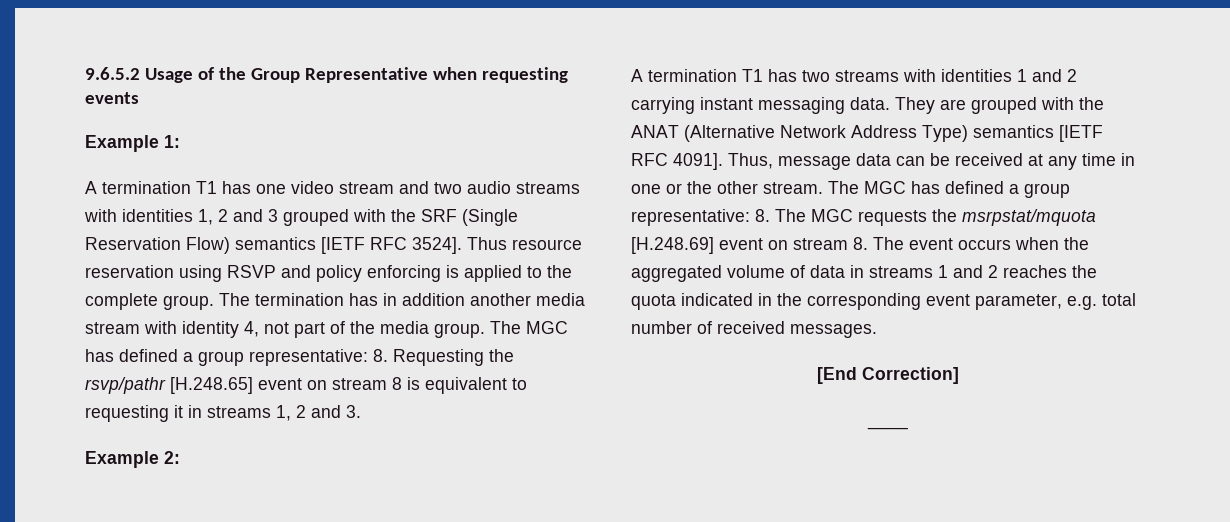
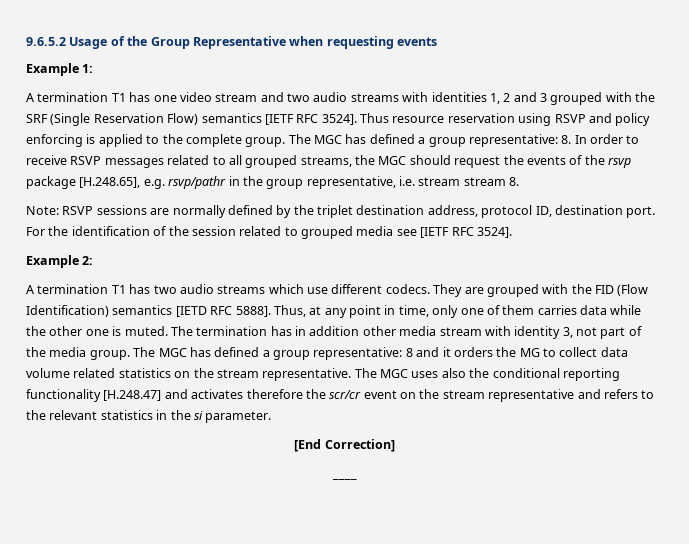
(250, 299) none -> [314,134,640,147] [26,155,631,168] [26,176,520,189] [26,205,656,218] [26,226,512,239] [26,255,94,268] [26,284,649,297] [26,305,642,318] [26,326,193,336] MGC has defined a group representative: 8. In order to receive RSVP messages related to all grouped streams, the MGC should request the events of the rsvp package [H.248.65], e.g. rsvp/pathr in the group representative, i.e. stream stream 8. // Note: RSVP sessions are normally defined by the triplet destination address, protocol ID, destination port. For the identification of the session related to grouped media see [IETF RFC 3524]. // Example 2: // A termination T1 has two audio streams which use different codecs. They are grouped with the FID (Flow Identification) semantics [IETD RFC 5888]. Thus, at any point in time, only one of them carries data while the other one is muted. The
[470,293,531,306] another -> [362,326,396,336] other
[244,321,259,337] 4, -> [562,327,573,338] 3,
[373,349,514,366] [85,377,527,394] [85,405,361,422] [85,451,180,468] [631,69,1077,82] [631,97,1104,114] [631,125,1103,142] [631,153,1135,170] [631,181,1070,198] [631,209,1096,226] [631,237,1089,254] [631,265,1097,282] [631,293,1136,310] [631,321,877,338] 8. Requesting the rsvp/pathr [H.248.65] event on stream 8 is equivalent to requesting it in streams 1, 2 and 3. // Example 2: // A termination T1 has two streams with identities 1 and 2 carrying instant messaging data. They are grouped with the ANAT (Alternative Network Address Type) semantics [IETF RFC 4091]. Thus, message data can be received at any time in one or the other stream. The MGC has defined a group representative: 8. The MGC requests the msrpstat/mquota [H.248.69] event on stream 8. The event occurs when the aggregated volume of data in streams 1 and 2 reaches the quota indicated in the corresponding event parameter, e.g. total number of received messages. -> [405,347,628,357] [26,368,620,381] [26,389,655,402] [26,410,272,423] 8 and it orders the MG to collect data volume related statistics on the stream representative. The MGC uses also the conditional reporting functionality [H.248.47] and activates therefore the scr/cr event on the stream representative and refers to the relevant statistics in the si parameter.

